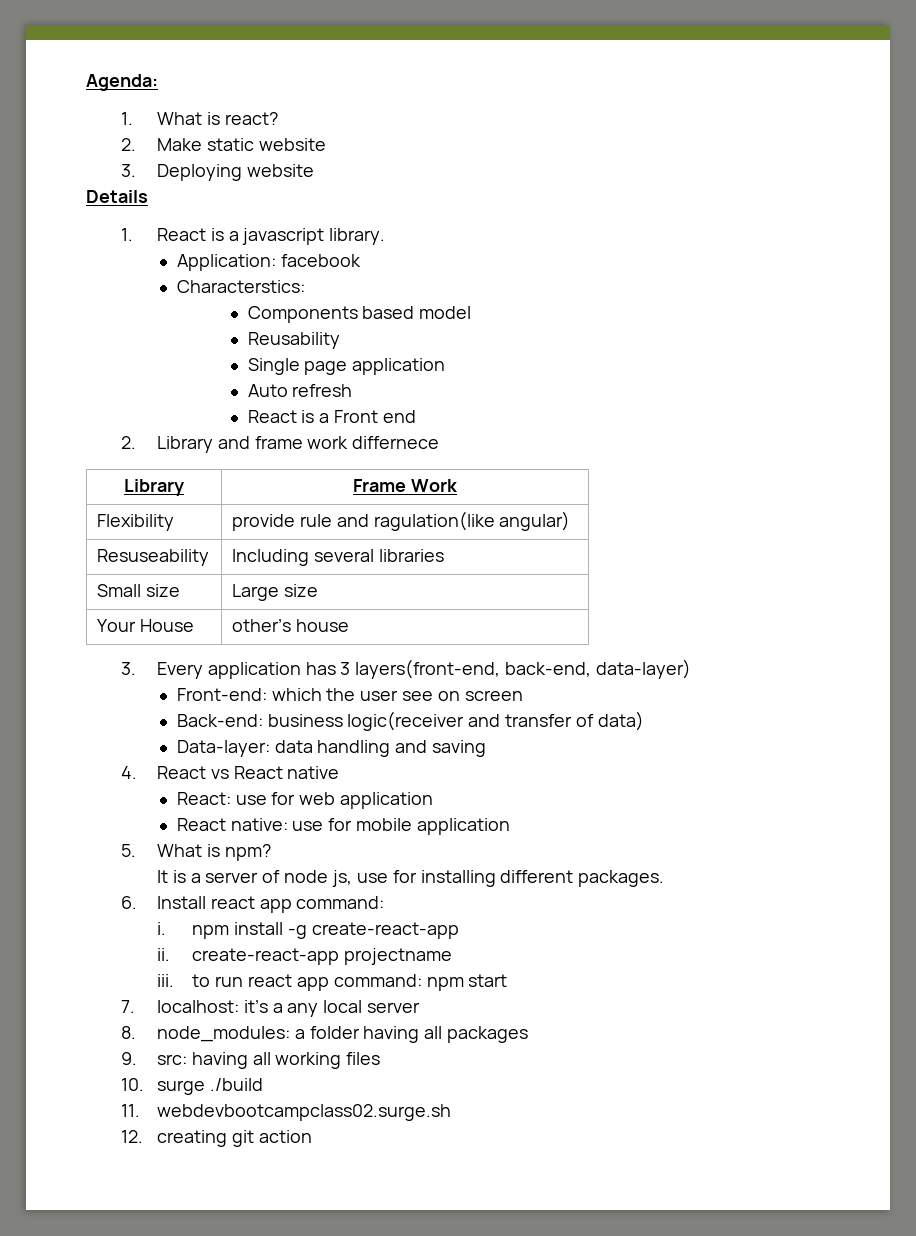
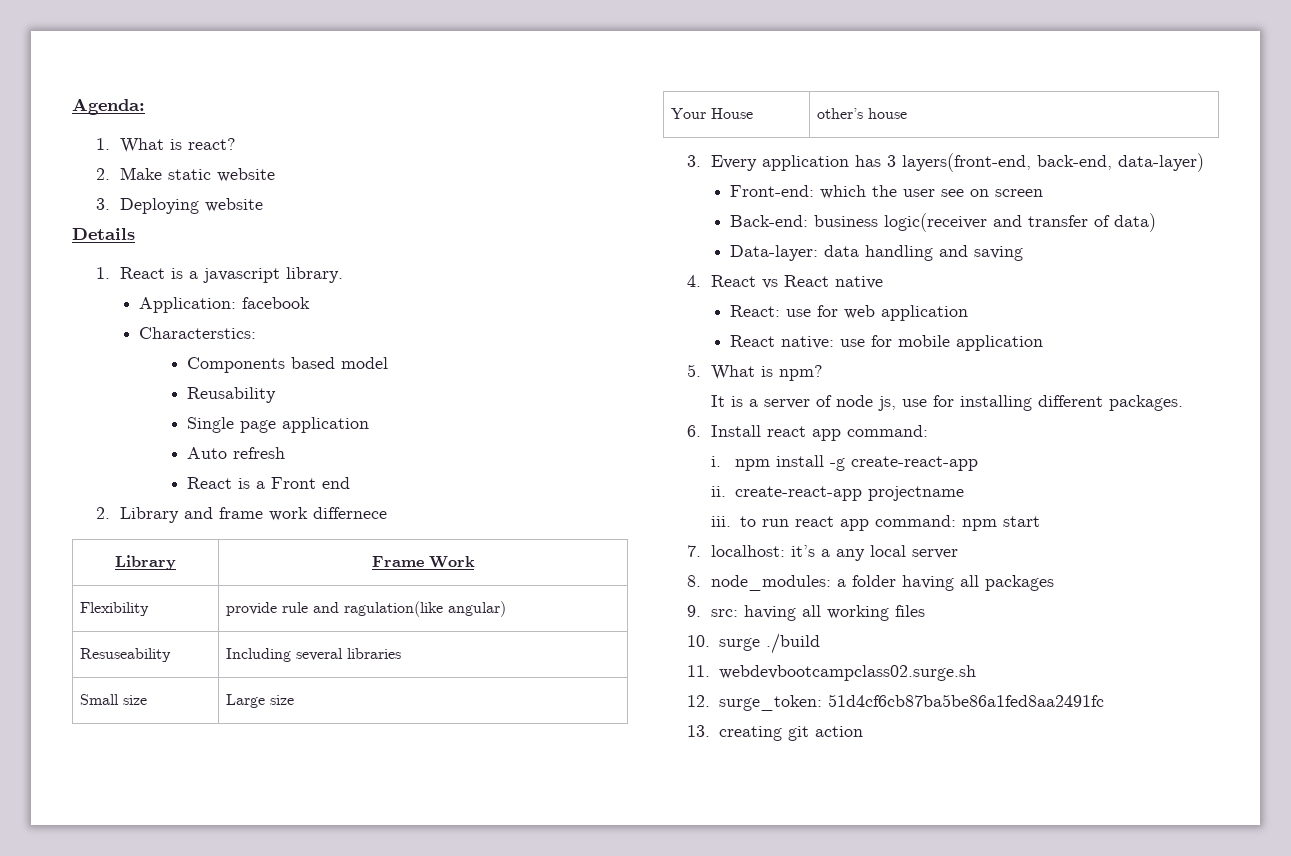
(144, 1136) none -> [718,694,1104,711] [687,725,711,737] surge_token: 51d4cf6cb87ba5be86a1fed8aa2491fc // 13.

